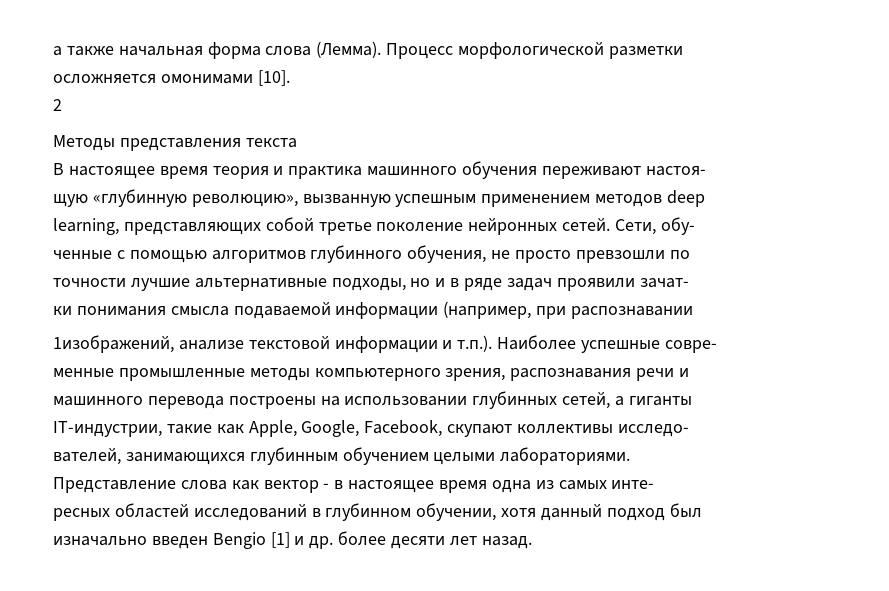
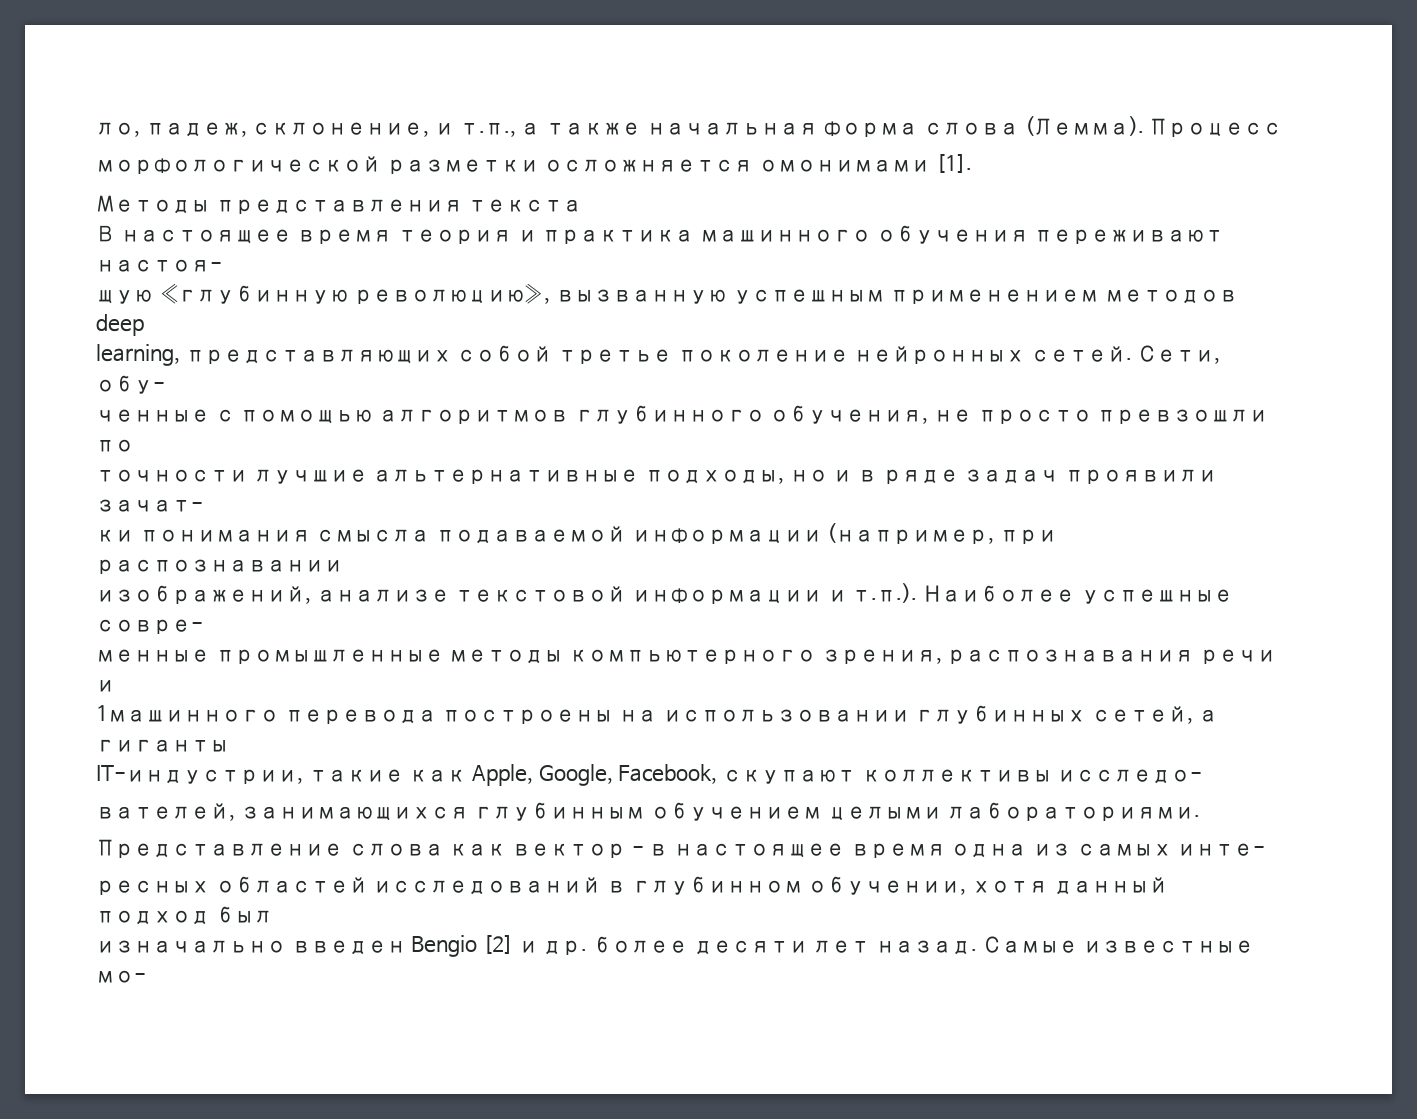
(53, 51) none -> [96,122,516,137] ло, падеж, склонение, и т.п.,
(454, 51) none -> (1283, 127) //
(683, 52) // -> (539, 166) none
[257,70,290,86] [53,99,62,111] [10]. // 2 -> [935,154,972,173] [1].
[53,335,174,353] 1изображений, -> [96,585,311,604] изображений,
[53,396,143,406] машинного -> [96,705,279,722] 1машинного
[270,532,290,548] [1] -> [483,935,514,954] [2]
(532, 542) none -> [982,936,1255,953] [96,970,146,983] Самые известные мо-

